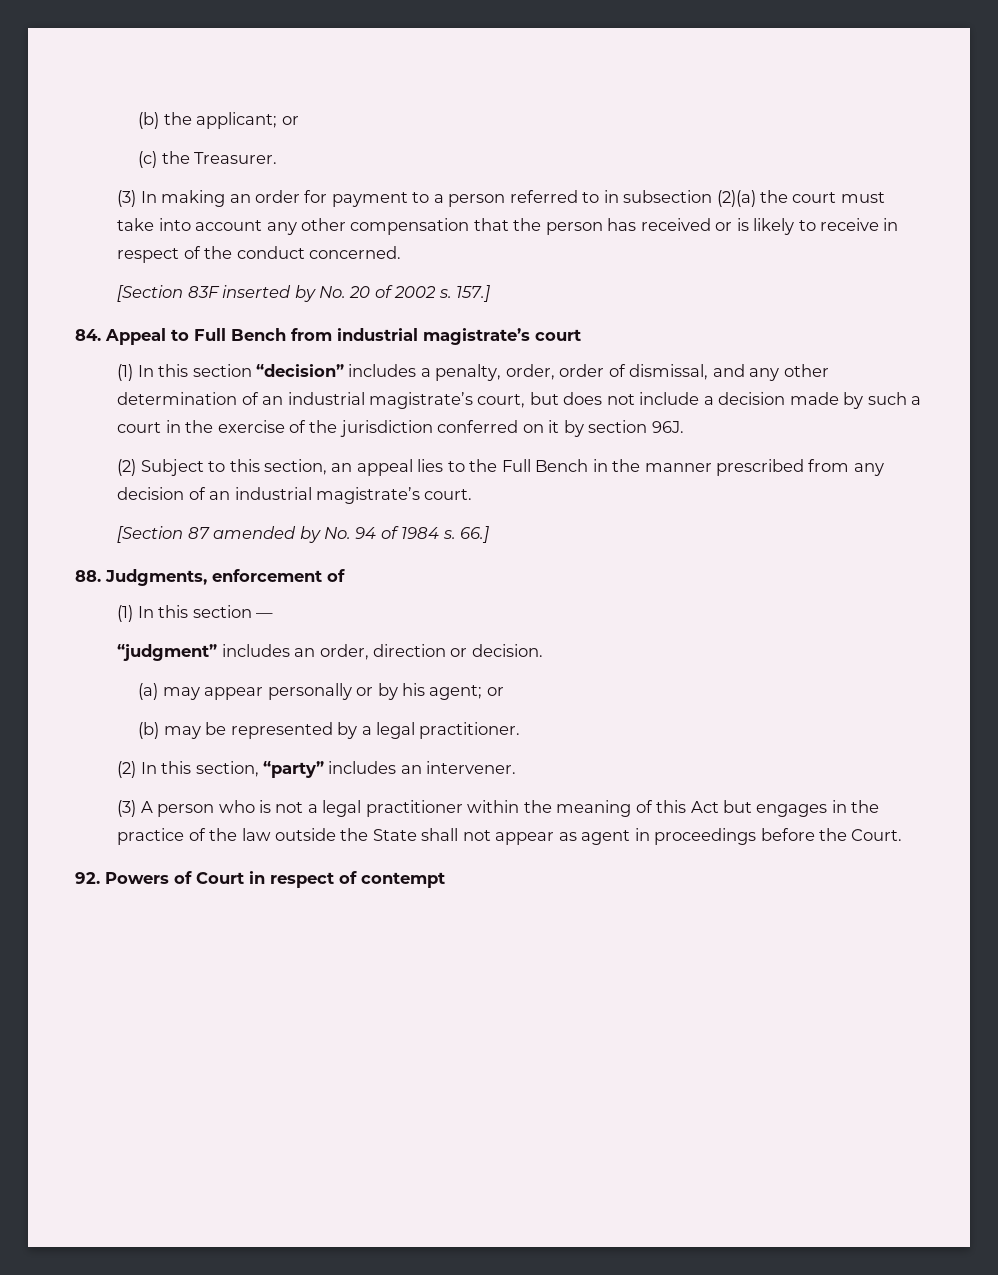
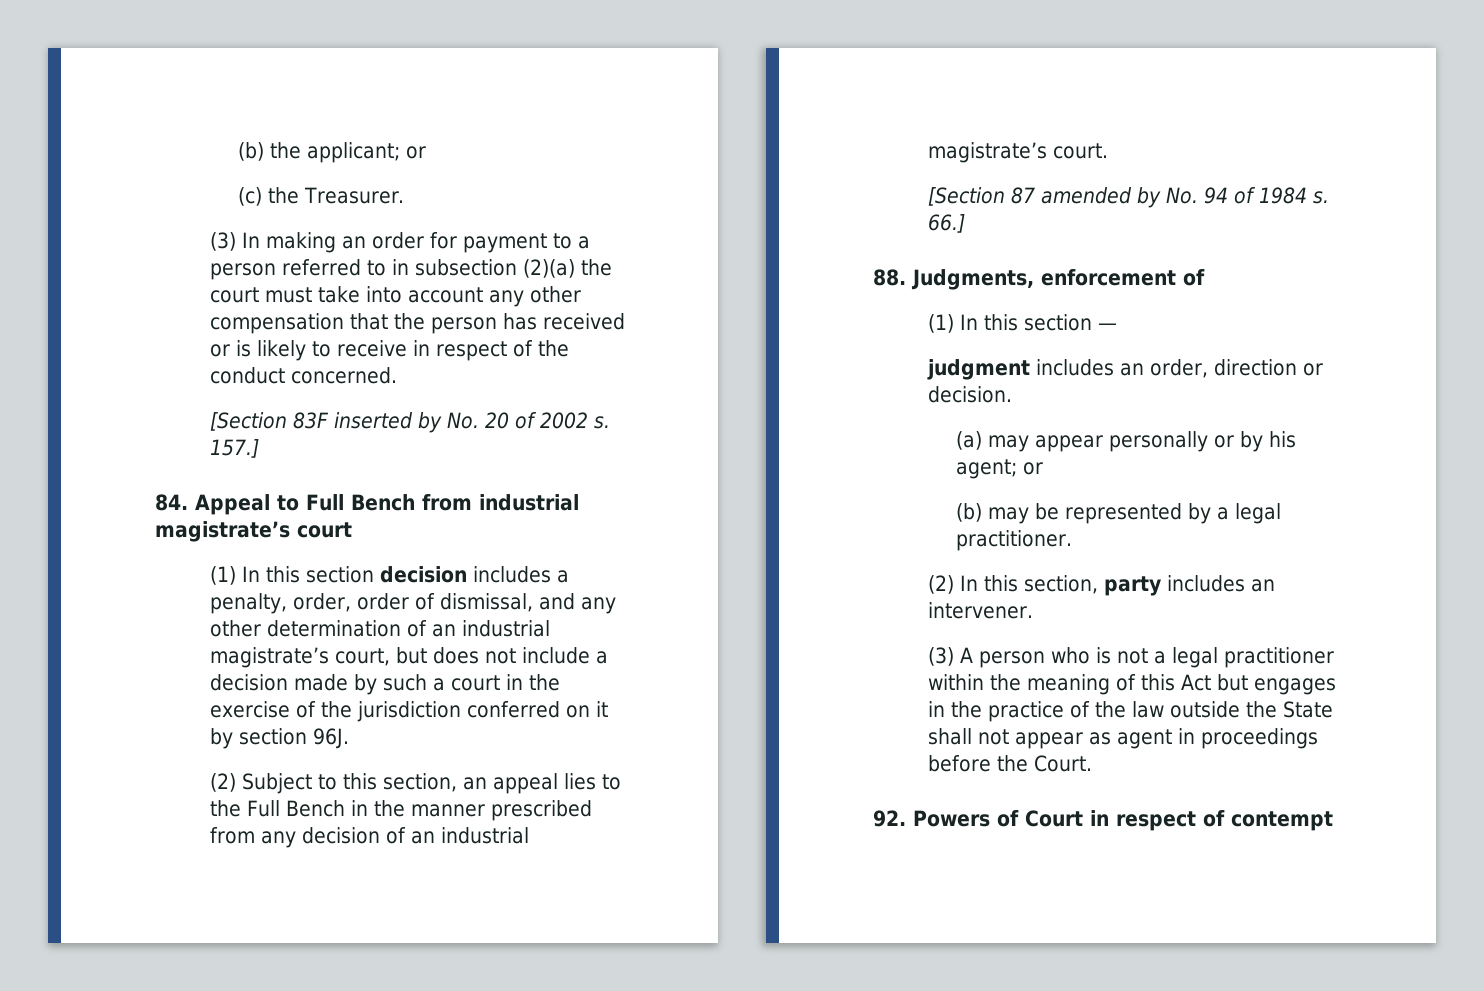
[255,364,344,377] “decision” -> [380,566,468,583] decision
[117,644,218,661] “judgment” -> [927,359,1031,380] judgment
[262,761,324,778] “party” -> [1104,576,1162,596] party

